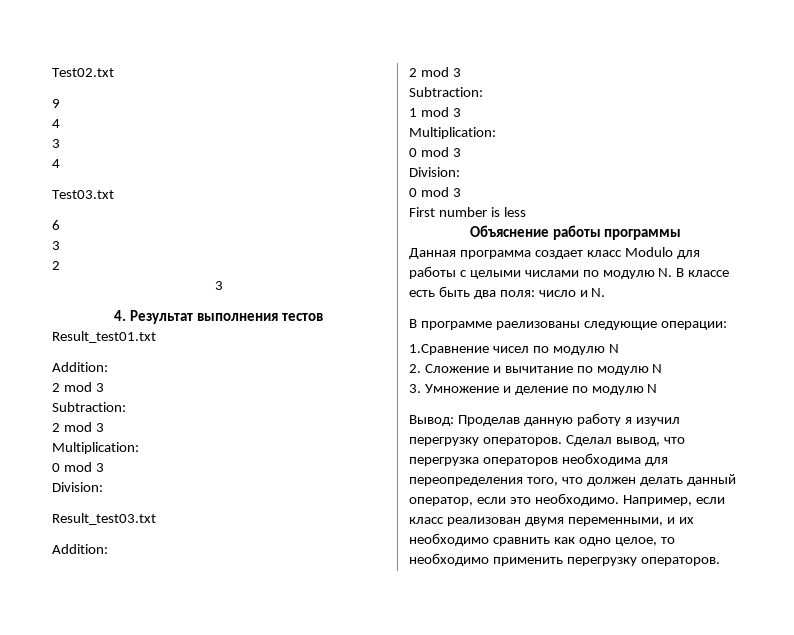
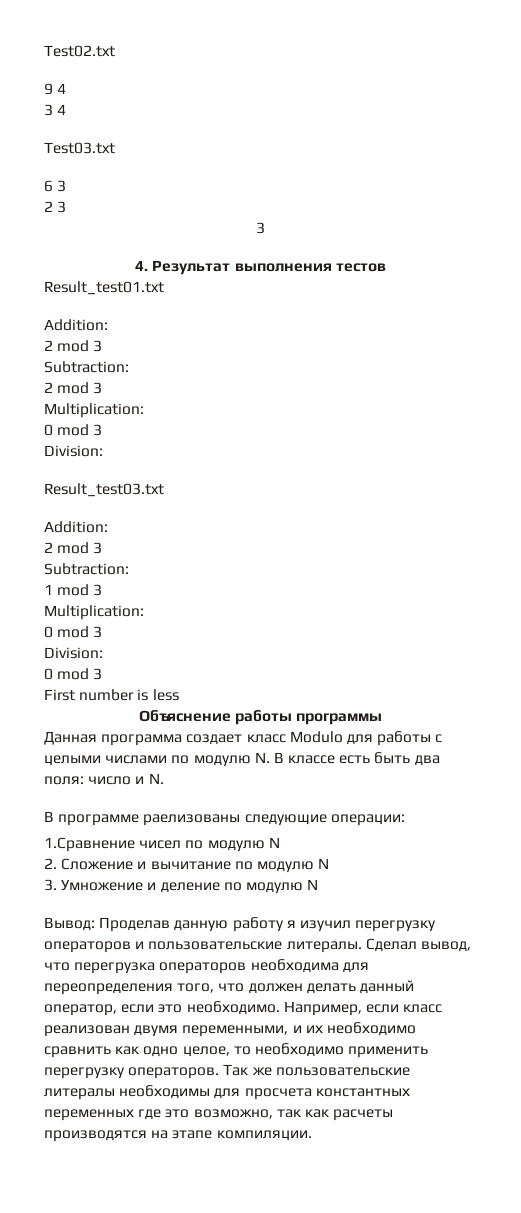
(60, 103) // -> (53, 89) none
(60, 143) // -> (53, 110) none
(60, 225) // -> (53, 186) none
(60, 265) none -> [57,201,67,213] 3
[482,437,562,446] операторов. -> [44,941,362,953] операторов и пользовательские литералы.
(720, 561) none -> [223,1064,410,1076] [44,1085,410,1100] [44,1109,394,1121] [44,1130,312,1142] Так же пользовательские литералы необходимы для просчета константных переменных где это возможно, так как расчеты производятся на этапе компиляции.

